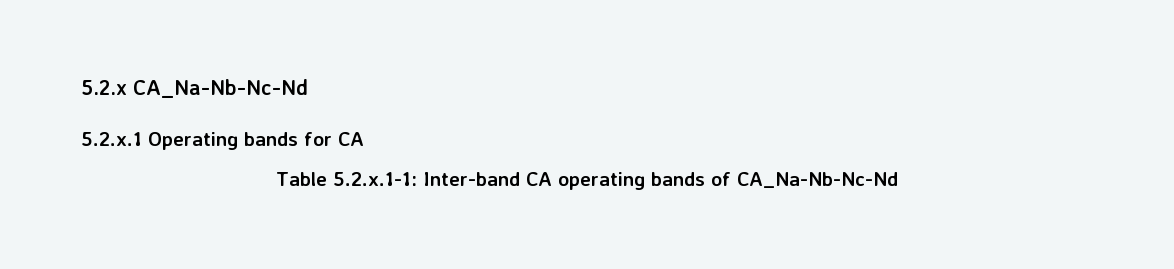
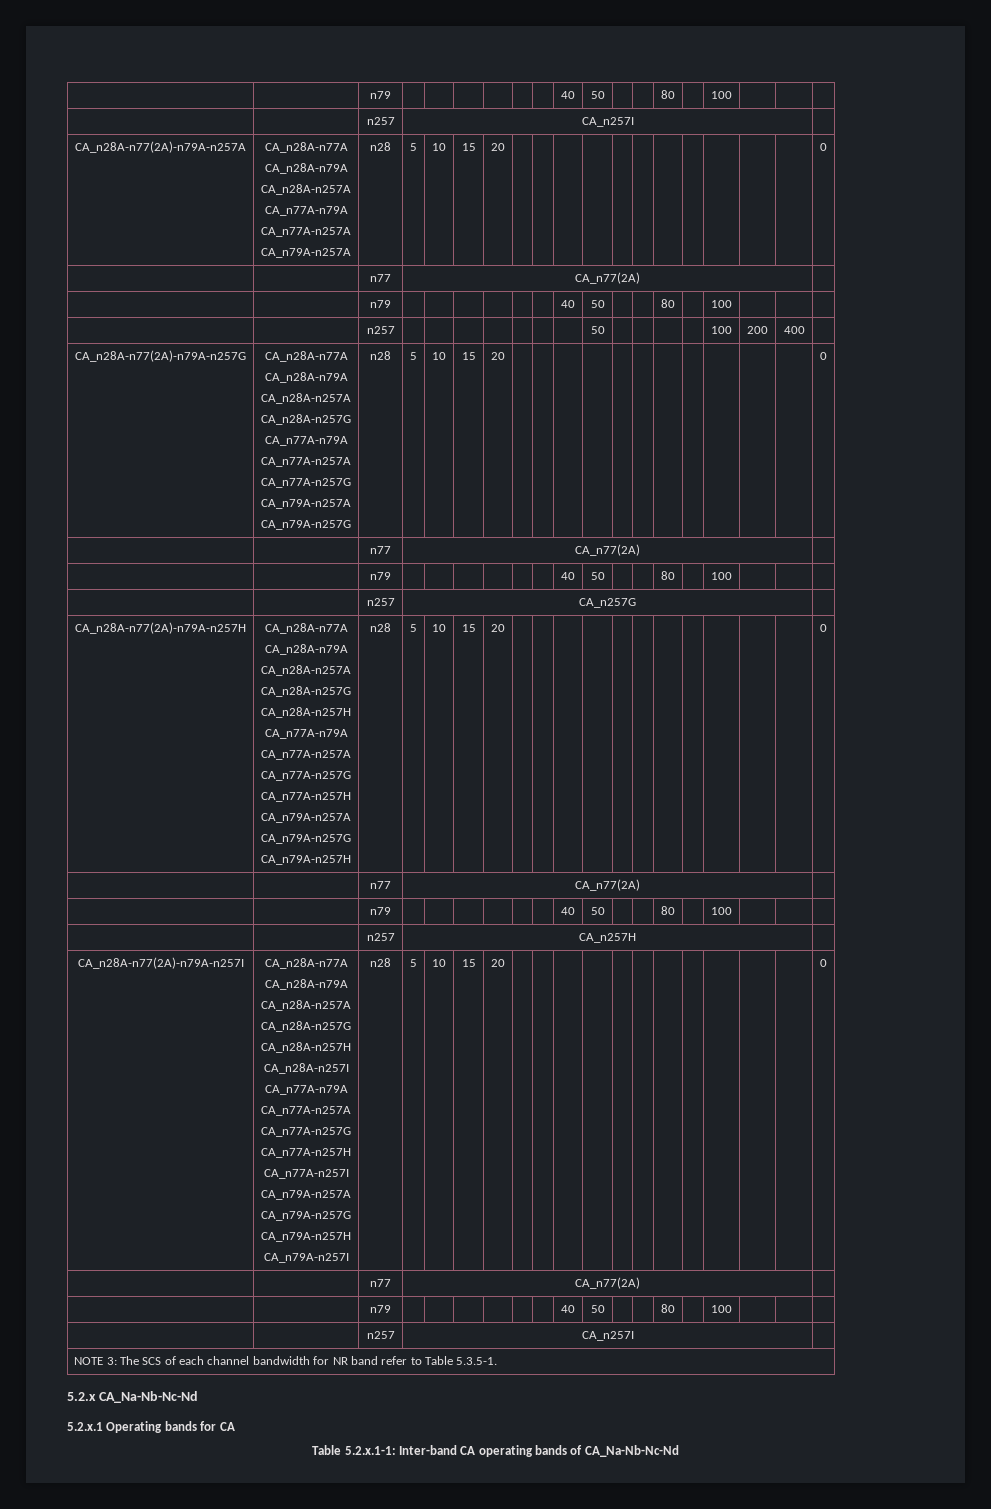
(81, 87) none -> [370,91,391,99] [561,91,575,99] [590,91,605,99] [661,90,675,99] [711,91,732,99] [366,117,395,125] [581,117,634,127] [75,141,246,153] [264,142,348,153] [264,163,348,174] [261,184,351,195] [264,206,348,216] [261,227,351,237] [261,248,351,258] [370,142,391,151] [410,143,417,151] [432,143,446,151] [461,143,476,151] [491,143,505,151] [820,143,827,151] [370,274,391,282] [575,272,640,284] [370,300,391,308] [561,300,575,308] [590,300,605,308] [661,299,675,308] [711,300,732,308] [366,326,395,334] [590,326,605,334] [711,326,732,334] [747,326,768,334] [783,326,805,334] [75,350,246,362] [264,351,348,362] [264,372,348,383] [261,393,351,404] [261,414,351,425] [264,436,348,446] [261,457,351,467] [261,478,351,488] [261,499,351,509] [261,520,351,530] [370,351,391,360] [410,352,417,360] [432,352,446,360] [461,352,476,360] [491,352,505,360] [820,352,827,360] [370,546,391,554] [575,544,640,556] [370,572,391,580] [561,572,575,580] [590,572,605,580] [661,571,675,580] [711,572,732,580] [366,598,395,606] [579,598,636,608] [75,622,246,634] [264,623,348,634] [264,644,348,655] [261,665,351,676] [261,686,351,697] [261,707,351,718] [264,729,348,739] [261,750,351,760] [261,771,351,781] [261,792,351,802] [261,813,351,823] [261,834,351,844] [261,855,351,865] [370,623,391,632] [410,624,417,632] [432,624,446,632] [461,624,476,632] [491,624,505,632] [820,624,827,632] [370,881,391,889] [575,879,640,891] [370,907,391,915] [561,907,575,915] [590,907,605,915] [661,906,675,915] [711,907,732,915] [366,933,395,941] [579,933,636,943] [77,957,244,969] [264,958,348,969] [264,979,348,990] [261,1000,351,1011] [261,1021,351,1032] [261,1042,351,1053] [263,1063,349,1074] [264,1085,348,1095] [261,1106,351,1116] [261,1127,351,1137] [261,1148,351,1158] [263,1169,349,1179] [261,1190,351,1200] [261,1211,351,1221] [261,1232,351,1242] [263,1253,349,1263] [370,958,391,967] [410,959,417,967] [432,959,446,967] [461,959,476,967] [491,959,505,967] [820,959,827,967] [370,1279,391,1287] [575,1277,640,1289] [370,1305,391,1313] [561,1305,575,1313] [590,1305,605,1313] [661,1304,675,1313] [711,1305,732,1313] [366,1331,395,1339] [581,1331,634,1341] [74,1356,498,1365] | | n79 | | | | | | | 40 | 50 | | | 80 | | 100 | | | // | | n257 | CA_n257I | // CA_n28A-n77(2A)-n79A-n257A | CA_n28A-n77A // CA_n28A-n79A // CA_n28A-n257A // CA_n77A-n79A // CA_n77A-n257A // CA_n79A-n257A | n28 | 5 | 10 | 15 | 20 | | | | | | | | | | | | 0 // | | n77 | CA_n77(2A) | // | | n79 | | | | | | | 40 | 50 | | | 80 | | 100 | | | // | | n257 | | | | | | | | 50 | | | | | 100 | 200 | 400 | // CA_n28A-n77(2A)-n79A-n257G | CA_n28A-n77A // CA_n28A-n79A // CA_n28A-n257A // CA_n28A-n257G // CA_n77A-n79A // CA_n77A-n257A // CA_n77A-n257G // CA_n79A-n257A // CA_n79A-n257G | n28 | 5 | 10 | 15 | 20 | | | | | | | | | | | | 0 // | | n77 | CA_n77(2A) | // | | n79 | | | | | | | 40 | 50 | | | 80 | | 100 | | | // | | n257 | CA_n257G | // CA_n28A-n77(2A)-n79A-n257H | CA_n28A-n77A // CA_n28A-n79A // CA_n28A-n257A // CA_n28A-n257G // CA_n28A-n257H // CA_n77A-n79A // CA_n77A-n257A // CA_n77A-n257G // CA_n77A-n257H // CA_n79A-n257A // CA_n79A-n257G // CA_n79A-n257H | n28 | 5 | 10 | 15 | 20 | | | | | | | | | | | | 0 // | | n77 | CA_n77(2A) | // | | n79 | | | | | | | 40 | 50 | | | 80 | | 100 | | | // | | n257 | CA_n257H | // CA_n28A-n77(2A)-n79A-n257I | CA_n28A-n77A // CA_n28A-n79A // CA_n28A-n257A // CA_n28A-n257G // CA_n28A-n257H // CA_n28A-n257I // CA_n77A-n79A // CA_n77A-n257A // CA_n77A-n257G // CA_n77A-n257H // CA_n77A-n257I // CA_n79A-n257A // CA_n79A-n257G // CA_n79A-n257H // CA_n79A-n257I | n28 | 5 | 10 | 15 | 20 | | | | | | | | | | | | 0 // | | n77 | CA_n77(2A) | // | | n79 | | | | | | | 40 | 50 | | | 80 | | 100 | | | // | | n257 | CA_n257I | // NOTE 3: The SCS of each channel bandwidth for NR band refer to Table 5.3.5-1. //

